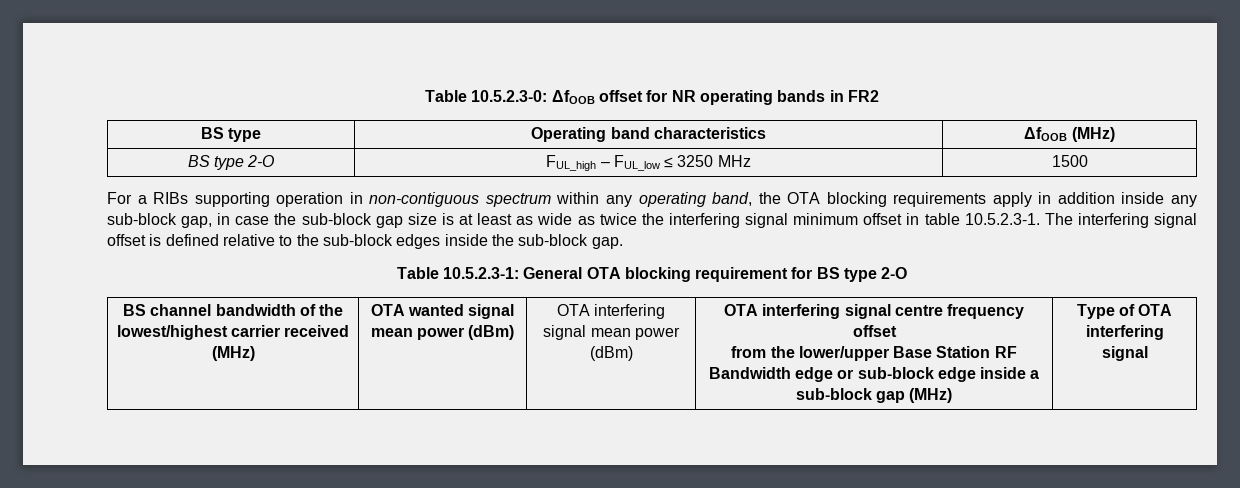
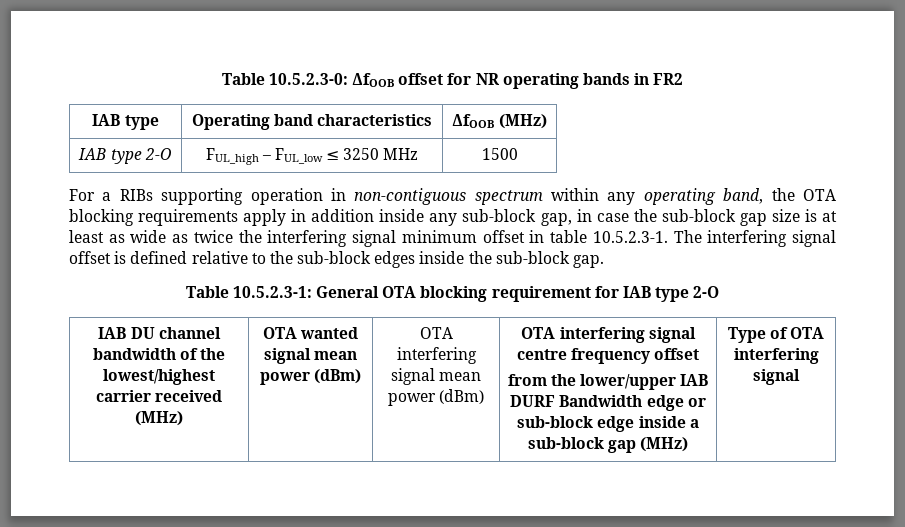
[200,127,224,139] BS -> [92,114,121,126] IAB
[187,155,210,167] BS -> [78,148,107,160] IAB
[816,267,840,279] BS -> [622,286,651,298] IAB
[122,304,146,316] BS -> [98,327,155,339] IAB DU
[893,346,1017,358] Base Station RF -> [680,374,709,386] [510,395,556,407] IAB DURF

